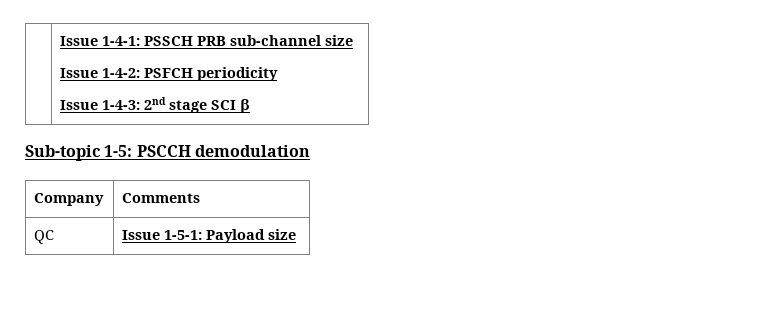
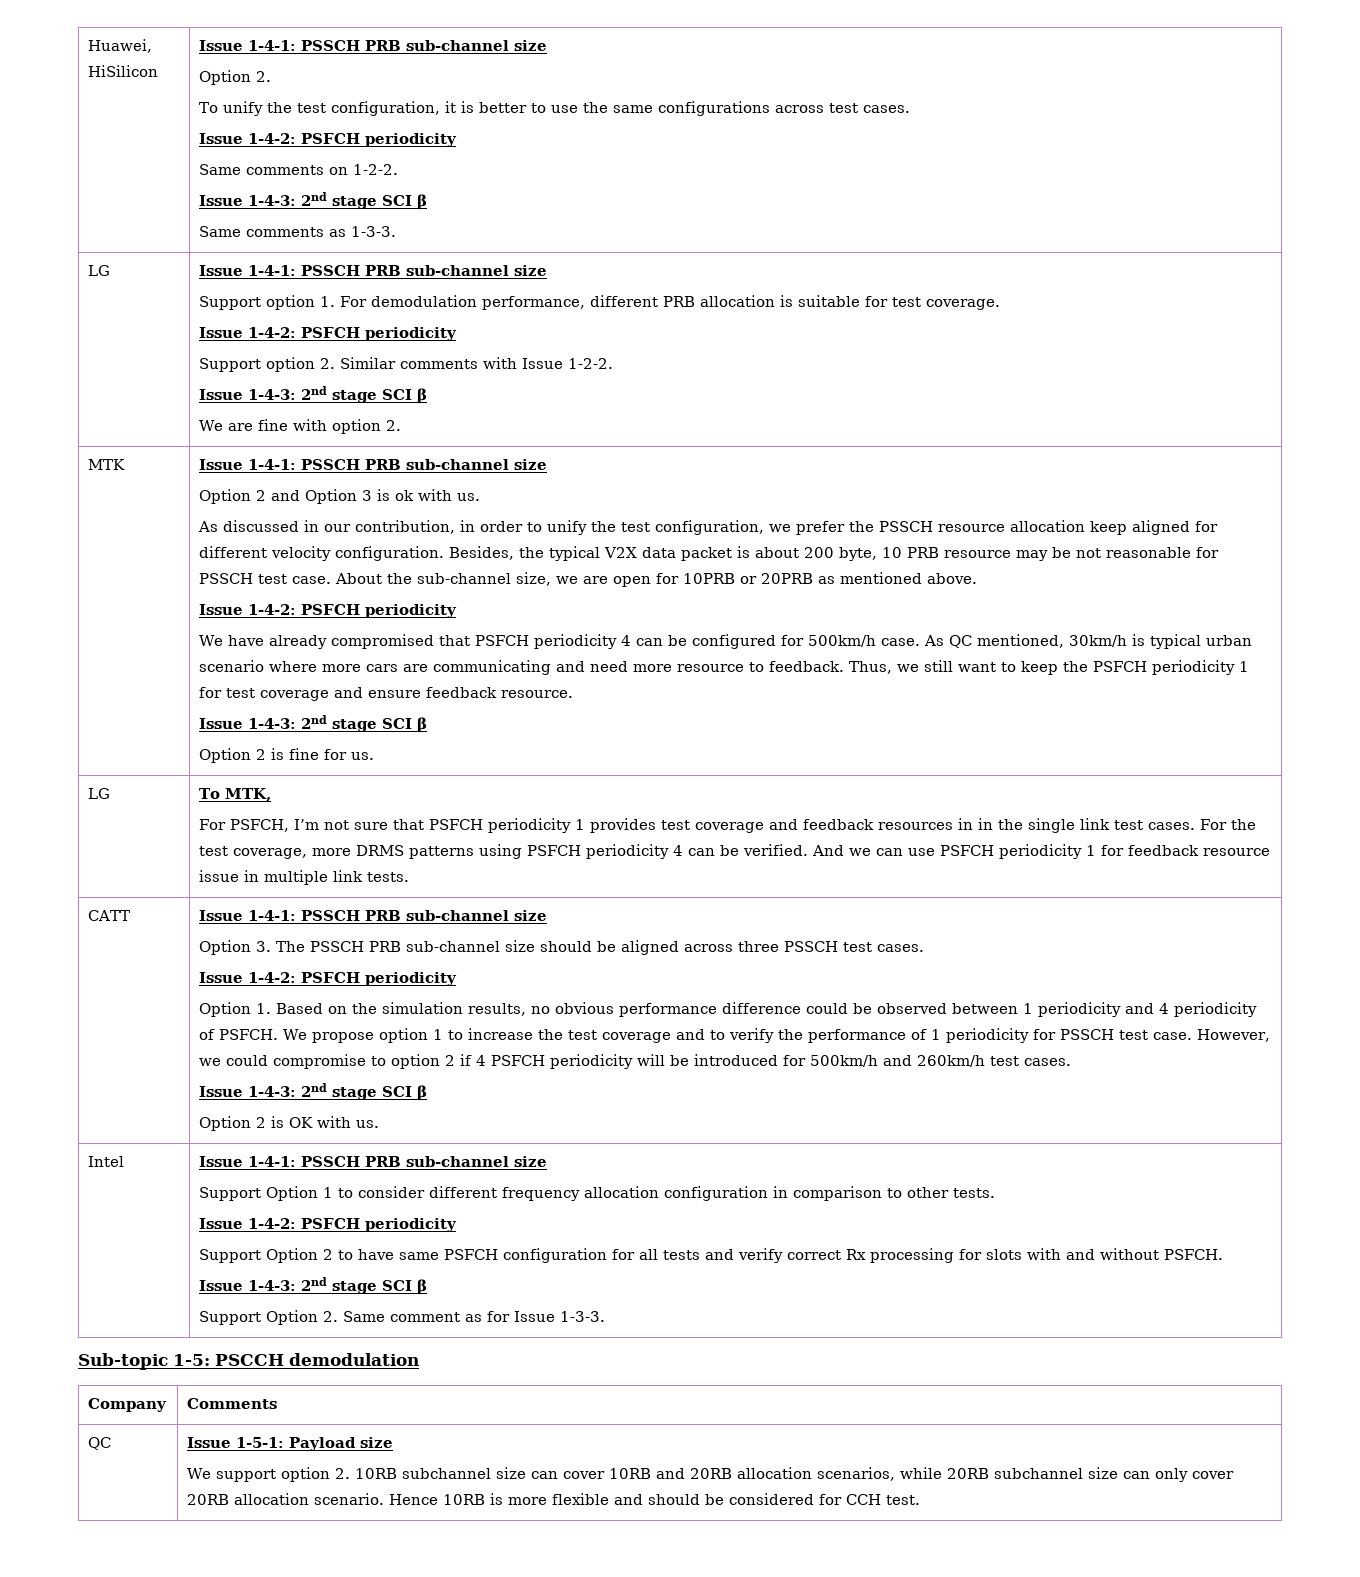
[60,35,354,46] [60,67,279,81] [60,97,251,113] | Issue 1-4-1: PSSCH PRB sub-channel size // Issue 1-4-2: PSFCH periodicity // Issue 1-4-3: 2nd stage SCI β -> [88,39,153,53] [88,65,159,77] [199,40,548,51] [199,70,272,85] [199,101,911,116] [199,133,458,147] [199,164,399,175] [199,192,428,210] [199,226,397,237] [88,265,111,276] [199,265,548,276] [199,295,1001,310] [199,327,458,341] [199,357,614,372] [199,386,428,404] [199,419,402,434] [88,459,126,470] [199,459,548,470] [199,489,481,504] [198,520,1219,535] [199,546,1220,561] [199,572,978,587] [199,604,458,618] [199,634,1253,649] [199,660,1250,675] [199,687,574,701] [199,715,428,733] [199,748,375,763] [88,788,111,799] [199,788,272,802] [199,818,1257,833] [199,844,1271,859] [199,870,410,885] [88,910,131,921] [199,910,548,921] [199,940,925,955] [199,972,458,986] [199,1002,1258,1017] [199,1028,1271,1043] [199,1054,1072,1069] [199,1083,428,1101] [199,1116,380,1131] [88,1156,125,1167] [199,1156,548,1167] [199,1186,996,1201] [199,1218,458,1232] [199,1248,1224,1263] [199,1277,428,1295] [199,1310,606,1325] Huawei, HiSilicon | Issue 1-4-1: PSSCH PRB sub-channel size // Option 2. // To unify the test configuration, it is better to use the same configurations across test cases. // Issue 1-4-2: PSFCH periodicity // Same comments on 1-2-2. // Issue 1-4-3: 2nd stage SCI β // Same comments as 1-3-3. // LG | Issue 1-4-1: PSSCH PRB sub-channel size // Support option 1. For demodulation performance, different PRB allocation is suitable for test coverage. // Issue 1-4-2: PSFCH periodicity // Support option 2. Similar comments with Issue 1-2-2. // Issue 1-4-3: 2nd stage SCI β // We are fine with option 2. // MTK | Issue 1-4-1: PSSCH PRB sub-channel size // Option 2 and Option 3 is ok with us. // As discussed in our contribution, in order to unify the test configuration, we prefer the PSSCH resource allocation keep aligned for different velocity configuration. Besides, the typical V2X data packet is about 200 byte, 10 PRB resource may be not reasonable for PSSCH test case. About the sub-channel size, we are open for 10PRB or 20PRB as mentioned above. // Issue 1-4-2: PSFCH periodicity // We have already compromised that PSFCH periodicity 4 can be configured for 500km/h case. As QC mentioned, 30km/h is typical urban scenario where more cars are communicating and need more resource to feedback. Thus, we still want to keep the PSFCH periodicity 1 for test coverage and ensure feedback resource. // Issue 1-4-3: 2nd stage SCI β // Option 2 is fine for us. // LG | To MTK, // For PSFCH, I’m not sure that PSFCH periodicity 1 provides test coverage and feedback resources in in the single link test cases. For the test coverage, more DRMS patterns using PSFCH periodicity 4 can be verified. And we can use PSFCH periodicity 1 for feedback resource issue in multiple link tests. // CATT | Issue 1-4-1: PSSCH PRB sub-channel size // Option 3. The PSSCH PRB sub-channel size should be aligned across three PSSCH test cases. // Issue 1-4-2: PSFCH periodicity // Option 1. Based on the simulation results, no obvious performance difference could be observed between 1 periodicity and 4 periodicity of PSFCH. We propose option 1 to increase the test coverage and to verify the performance of 1 periodicity for PSSCH test case. However, we could compromise to option 2 if 4 PSFCH periodicity will be introduced for 500km/h and 260km/h test cases. // Issue 1-4-3: 2nd stage SCI β // Option 2 is OK with us. // Intel | Issue 1-4-1: PSSCH PRB sub-channel size // Support Option 1 to consider different frequency allocation configuration in comparison to other tests. // Issue 1-4-2: PSFCH periodicity // Support Option 2 to have same PSFCH configuration for all tests and verify correct Rx processing for slots with and without PSFCH. // Issue 1-4-3: 2nd stage SCI β // Support Option 2. Same comment as for Issue 1-3-3.
(297, 234) none -> [187,1467,1235,1482] [187,1493,921,1505] // We support option 2. 10RB subchannel size can cover 10RB and 20RB allocation scenarios, while 20RB subchannel size can only cover 20RB allocation scenario. Hence 10RB is more flexible and should be considered for CCH test.

